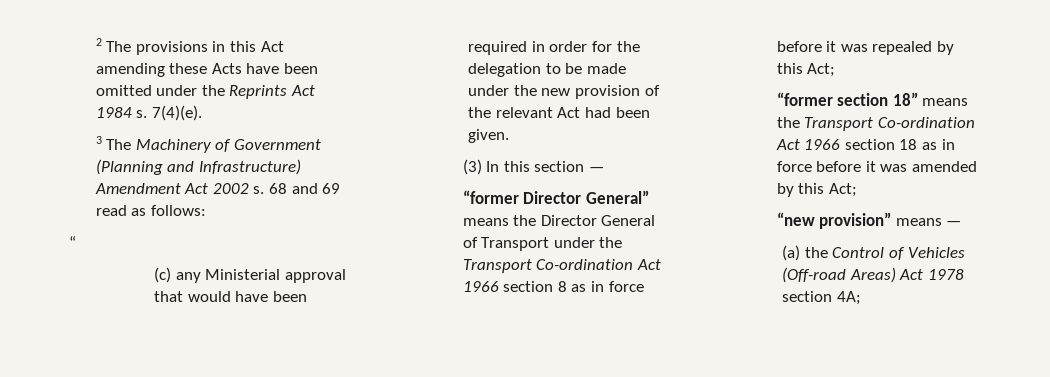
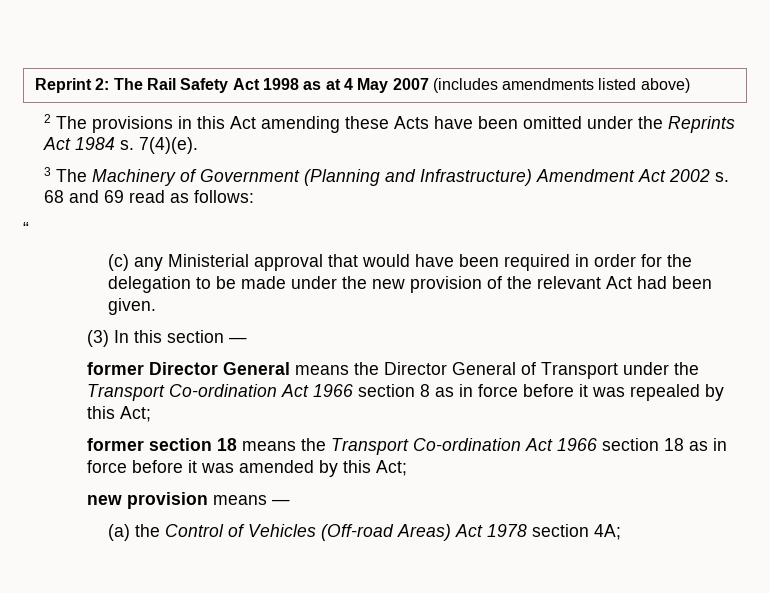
(95, 42) none -> [34,78,690,93] Reprint 2: The Rail Safety Act 1998 as at 4 May 2007 (includes amendments listed above) //
[462,190,649,204] “former Director General” -> [86,362,290,375] former Director General
[776,92,918,106] “former section 18” -> [86,438,237,451] former section 18
[776,212,892,229] “new provision” -> [86,492,208,509] new provision

